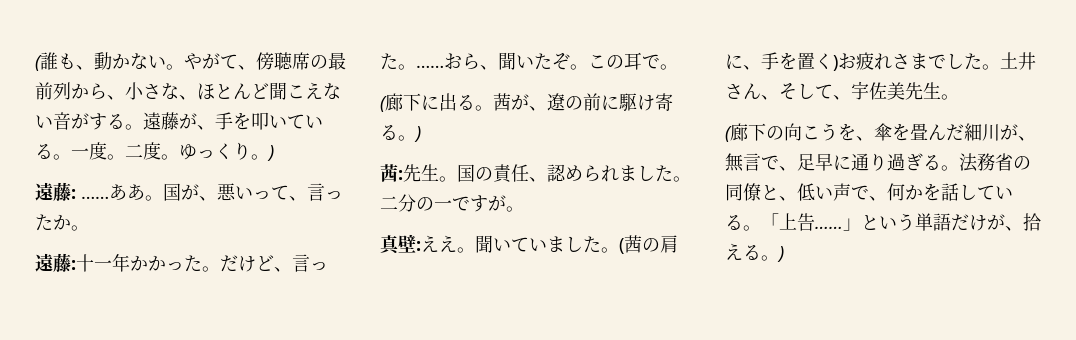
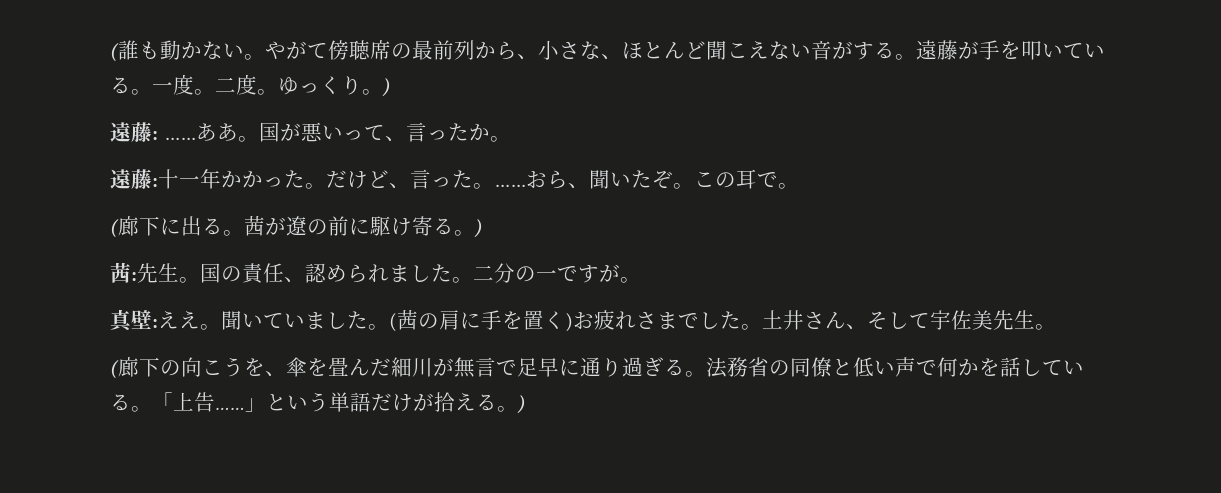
[76,65,94,70] 、 -> (160, 50) none
[238,65,256,70] 、 -> (328, 50) none
[197,125,215,130] 、 -> (979, 50) none
[199,196,217,201] 、 -> (301, 132) none
[529,106,547,111] 、 -> (286, 226) none
[743,65,761,70] 、 -> (481, 320) none
[833,95,851,100] 、 -> (930, 320) none
[1018,136,1036,141] [725,153,797,172] 、無言で、 -> [454,357,517,378] 無言で
[779,196,797,201] 、 -> (853, 367) none
[869,196,887,201] 、 -> (937, 367) none
[1005,226,1023,231] 、 -> (434, 402) none

